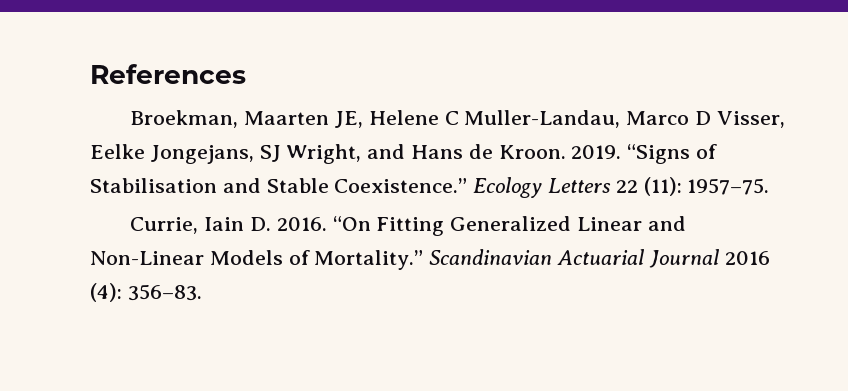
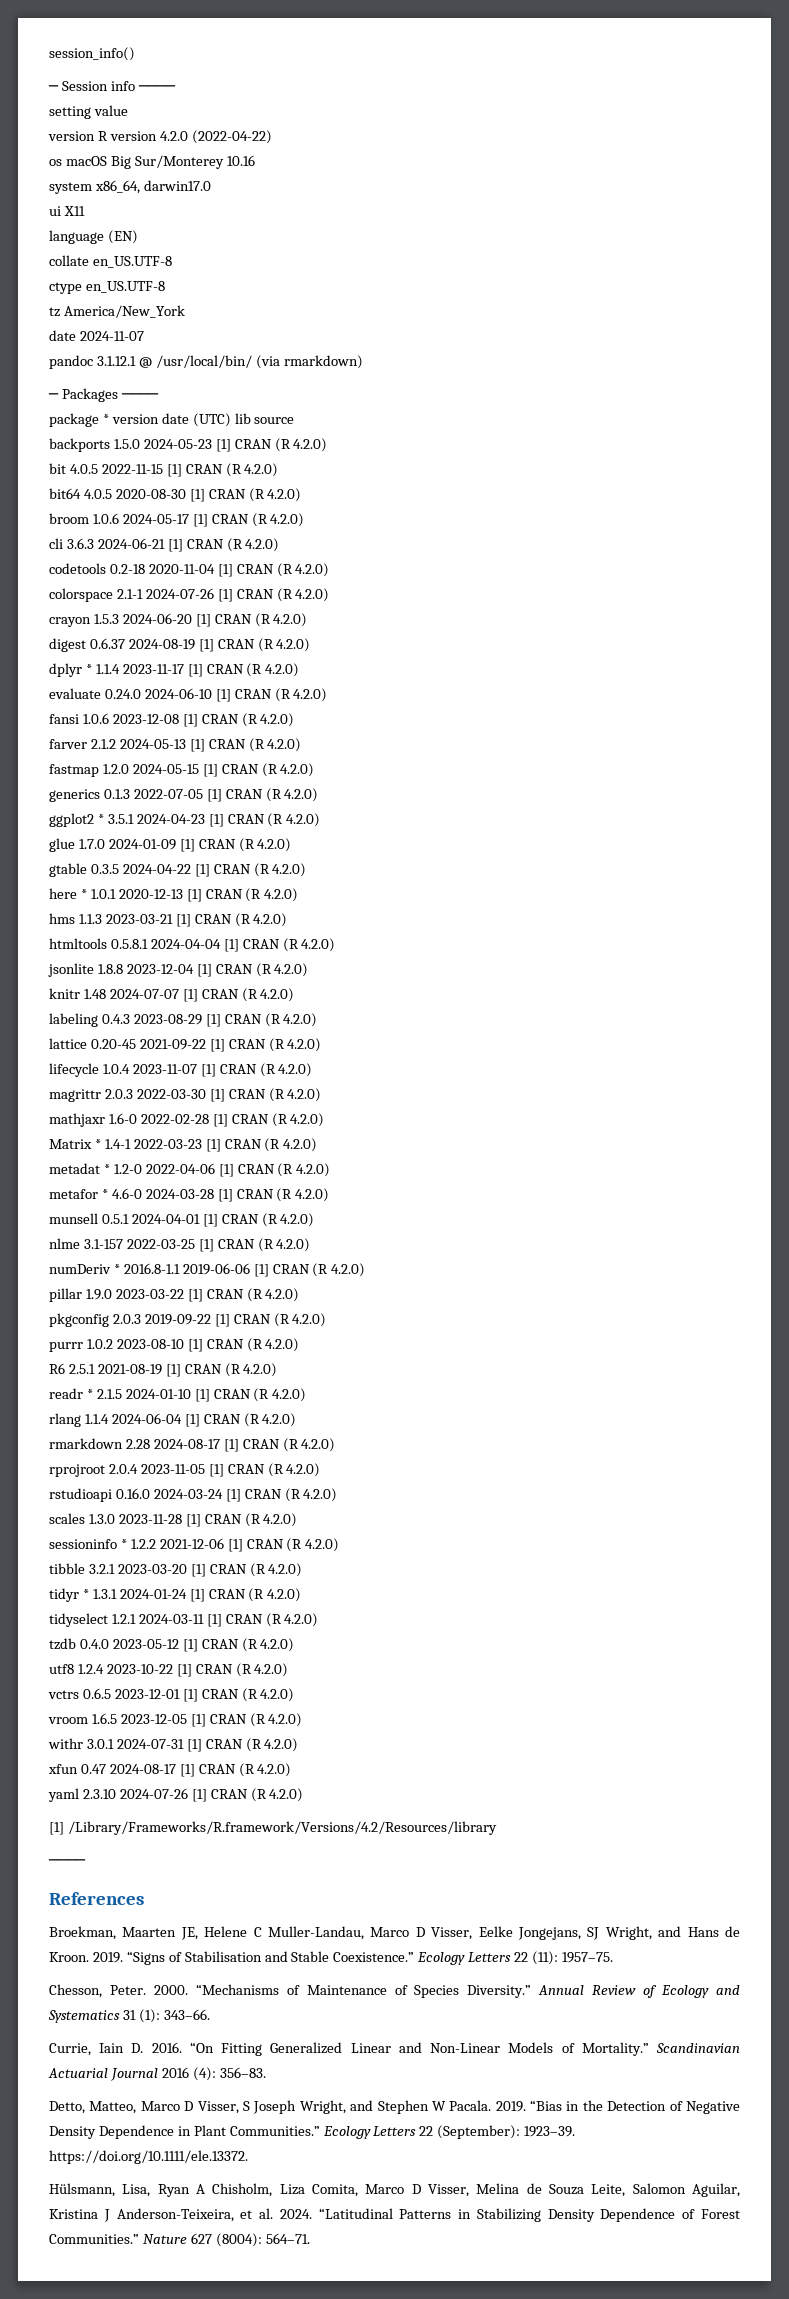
(90, 74) none -> [49,47,135,61] [48,81,176,91] [49,105,128,119] [48,130,272,144] [49,155,255,169] [49,180,211,194] [49,206,85,216] [49,230,138,244] [49,255,172,268] [49,281,165,294] [49,305,185,318] [49,330,144,341] [49,355,363,369] [48,388,159,402] [49,413,295,427] [49,438,328,452] [49,463,279,477] [49,488,302,502] [49,513,305,527] [49,538,280,552] [49,563,330,577] [49,588,330,602] [49,613,308,627] [49,638,311,652] [49,663,300,677] [49,688,328,702] [49,713,295,727] [49,738,302,752] [49,763,315,777] [49,788,319,802] [49,813,321,827] [49,838,292,852] [49,863,307,877] [49,888,299,902] [49,913,288,927] [49,938,336,952] [48,963,309,977] [49,988,295,1002] [49,1013,318,1027] [49,1038,322,1052] [49,1063,313,1077] [49,1088,322,1102] [49,1113,325,1127] [49,1138,318,1152] [49,1163,331,1177] [49,1188,330,1202] [49,1213,315,1227] [49,1238,311,1252] [49,1263,366,1277] [49,1288,300,1302] [49,1313,327,1327] [49,1338,300,1352] [49,1363,278,1377] [49,1388,307,1402] [49,1413,297,1427] [49,1438,336,1452] [49,1463,321,1477] [49,1488,338,1502] [49,1513,298,1527] [49,1538,340,1552] [49,1563,303,1577] [49,1588,302,1602] [49,1613,319,1627] [49,1638,295,1652] [49,1663,289,1677] [48,1688,295,1702] [48,1713,303,1727] [48,1738,299,1752] [48,1763,292,1777] [48,1788,304,1802] [49,1821,497,1835] [48,1859,86,1865] session_info() // ─ Session info ──── // setting value // version R version 4.2.0 (2022-04-22) // os macOS Big Sur/Monterey 10.16 // system x86_64, darwin17.0 // ui X11 // language (EN) // collate en_US.UTF-8 // ctype en_US.UTF-8 // tz America/New_York // date 2024-11-07 // pandoc 3.1.12.1 @ /usr/local/bin/ (via rmarkdown) // ─ Packages ──── // package * version date (UTC) lib source // backports 1.5.0 2024-05-23 [1] CRAN (R 4.2.0) // bit 4.0.5 2022-11-15 [1] CRAN (R 4.2.0) // bit64 4.0.5 2020-08-30 [1] CRAN (R 4.2.0) // broom 1.0.6 2024-05-17 [1] CRAN (R 4.2.0) // cli 3.6.3 2024-06-21 [1] CRAN (R 4.2.0) // codetools 0.2-18 2020-11-04 [1] CRAN (R 4.2.0) // colorspace 2.1-1 2024-07-26 [1] CRAN (R 4.2.0) // crayon 1.5.3 2024-06-20 [1] CRAN (R 4.2.0) // digest 0.6.37 2024-08-19 [1] CRAN (R 4.2.0) // dplyr * 1.1.4 2023-11-17 [1] CRAN (R 4.2.0) // evaluate 0.24.0 2024-06-10 [1] CRAN (R 4.2.0) // fansi 1.0.6 2023-12-08 [1] CRAN (R 4.2.0) // farver 2.1.2 2024-05-13 [1] CRAN (R 4.2.0) // fastmap 1.2.0 2024-05-15 [1] CRAN (R 4.2.0) // generics 0.1.3 2022-07-05 [1] CRAN (R 4.2.0) // ggplot2 * 3.5.1 2024-04-23 [1] CRAN (R 4.2.0) // glue 1.7.0 2024-01-09 [1] CRAN (R 4.2.0) // gtable 0.3.5 2024-04-22 [1] CRAN (R 4.2.0) // here * 1.0.1 2020-12-13 [1] CRAN (R 4.2.0) // hms 1.1.3 2023-03-21 [1] CRAN (R 4.2.0) // htmltools 0.5.8.1 2024-04-04 [1] CRAN (R 4.2.0) // jsonlite 1.8.8 2023-12-04 [1] CRAN (R 4.2.0) // knitr 1.48 2024-07-07 [1] CRAN (R 4.2.0) // labeling 0.4.3 2023-08-29 [1] CRAN (R 4.2.0) // lattice 0.20-45 2021-09-22 [1] CRAN (R 4.2.0) // lifecycle 1.0.4 2023-11-07 [1] CRAN (R 4.2.0) // magrittr 2.0.3 2022-03-30 [1] CRAN (R 4.2.0) // mathjaxr 1.6-0 2022-02-28 [1] CRAN (R 4.2.0) // Matrix * 1.4-1 2022-03-23 [1] CRAN (R 4.2.0) // metadat * 1.2-0 2022-04-06 [1] CRAN (R 4.2.0) // metafor * 4.6-0 2024-03-28 [1] CRAN (R 4.2.0) // munsell 0.5.1 2024-04-01 [1] CRAN (R 4.2.0) // nlme 3.1-157 2022-03-25 [1] CRAN (R 4.2.0) // numDeriv * 2016.8-1.1 2019-06-06 [1] CRAN (R 4.2.0) // pillar 1.9.0 2023-03-22 [1] CRAN (R 4.2.0) // pkgconfig 2.0.3 2019-09-22 [1] CRAN (R 4.2.0) // purrr 1.0.2 2023-08-10 [1] CRAN (R 4.2.0) // R6 2.5.1 2021-08-19 [1] CRAN (R 4.2.0) // readr * 2.1.5 2024-01-10 [1] CRAN (R 4.2.0) // rlang 1.1.4 2024-06-04 [1] CRAN (R 4.2.0) // rmarkdown 2.28 2024-08-17 [1] CRAN (R 4.2.0) // rprojroot 2.0.4 2023-11-05 [1] CRAN (R 4.2.0) // rstudioapi 0.16.0 2024-03-24 [1] CRAN (R 4.2.0) // scales 1.3.0 2023-11-28 [1] CRAN (R 4.2.0) // sessioninfo * 1.2.2 2021-12-06 [1] CRAN (R 4.2.0) // tibble 3.2.1 2023-03-20 [1] CRAN (R 4.2.0) // tidyr * 1.3.1 2024-01-24 [1] CRAN (R 4.2.0) // tidyselect 1.2.1 2024-03-11 [1] CRAN (R 4.2.0) // tzdb 0.4.0 2023-05-12 [1] CRAN (R 4.2.0) // utf8 1.2.4 2023-10-22 [1] CRAN (R 4.2.0) // vctrs 0.6.5 2023-12-01 [1] CRAN (R 4.2.0) // vroom 1.6.5 2023-12-05 [1] CRAN (R 4.2.0) // withr 3.0.1 2024-07-31 [1] CRAN (R 4.2.0) // xfun 0.47 2024-08-17 [1] CRAN (R 4.2.0) // yaml 2.3.10 2024-07-26 [1] CRAN (R 4.2.0) // [1] /Library/Frameworks/R.framework/Versions/4.2/Resources/library // ──── //
(770, 186) none -> [49,1984,740,1998] [48,2009,210,2023] // Chesson, Peter. 2000. “Mechanisms of Maintenance of Species Diversity.” Annual Review of Ecology and Systematics 31 (1): 343–66.
(202, 292) none -> [49,2100,741,2114] [49,2125,576,2139] [49,2150,248,2164] [49,2183,740,2197] [49,2208,740,2222] [49,2233,310,2247] // Detto, Matteo, Marco D Visser, S Joseph Wright, and Stephen W Pacala. 2019. “Bias in the Detection of Negative Density Dependence in Plant Communities.” Ecology Letters 22 (September): 1923–39. https://doi.org/10.1111/ele.13372. // Hülsmann, Lisa, Ryan A Chisholm, Liza Comita, Marco D Visser, Melina de Souza Leite, Salomon Aguilar, Kristina J Anderson-Teixeira, et al. 2024. “Latitudinal Patterns in Stabilizing Density Dependence of Forest Communities.” Nature 627 (8004): 564–71.

